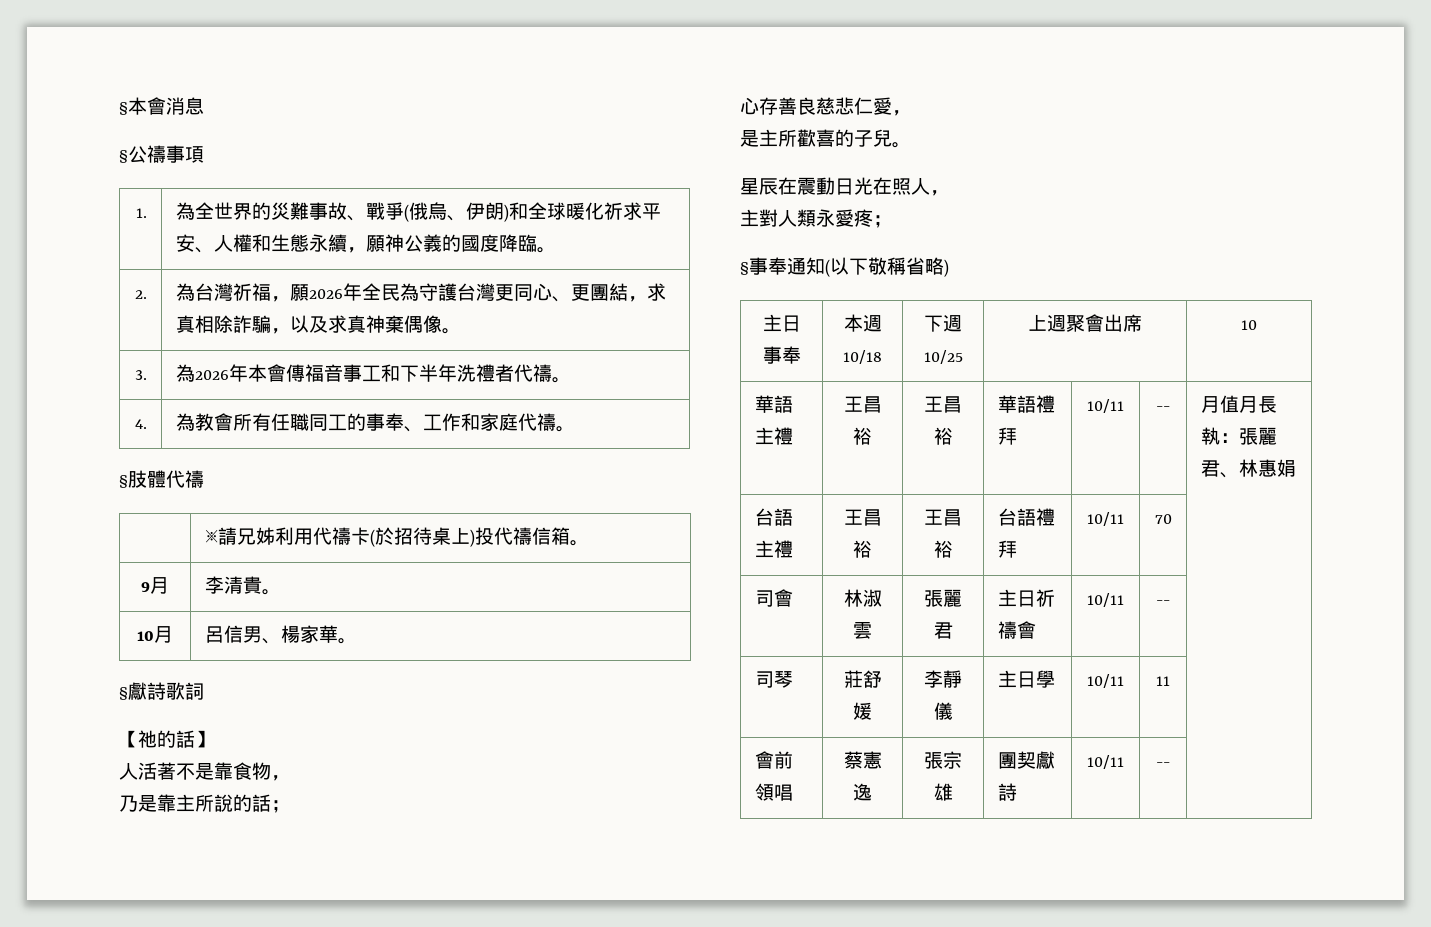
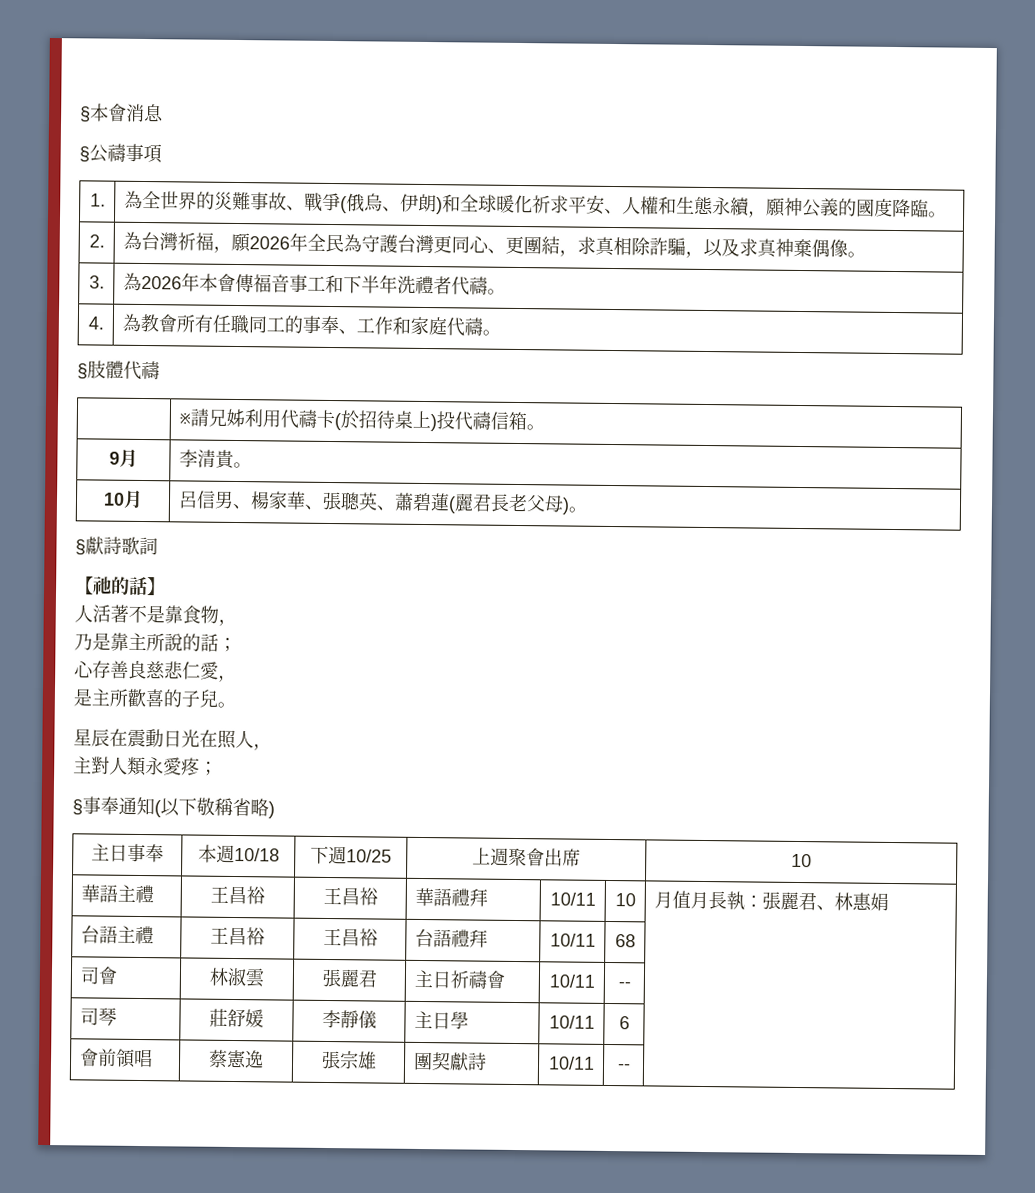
(338, 634) none -> [303,491,570,515] 、張聰英、蕭碧蓮(麗君長老父母)
[1156,406,1170,411] -- -> [614,893,636,907] 10
[1154,514,1172,524] 70 -> [614,934,636,948] 68
[1156,676,1170,686] 11 -> [618,1016,630,1030] 6

